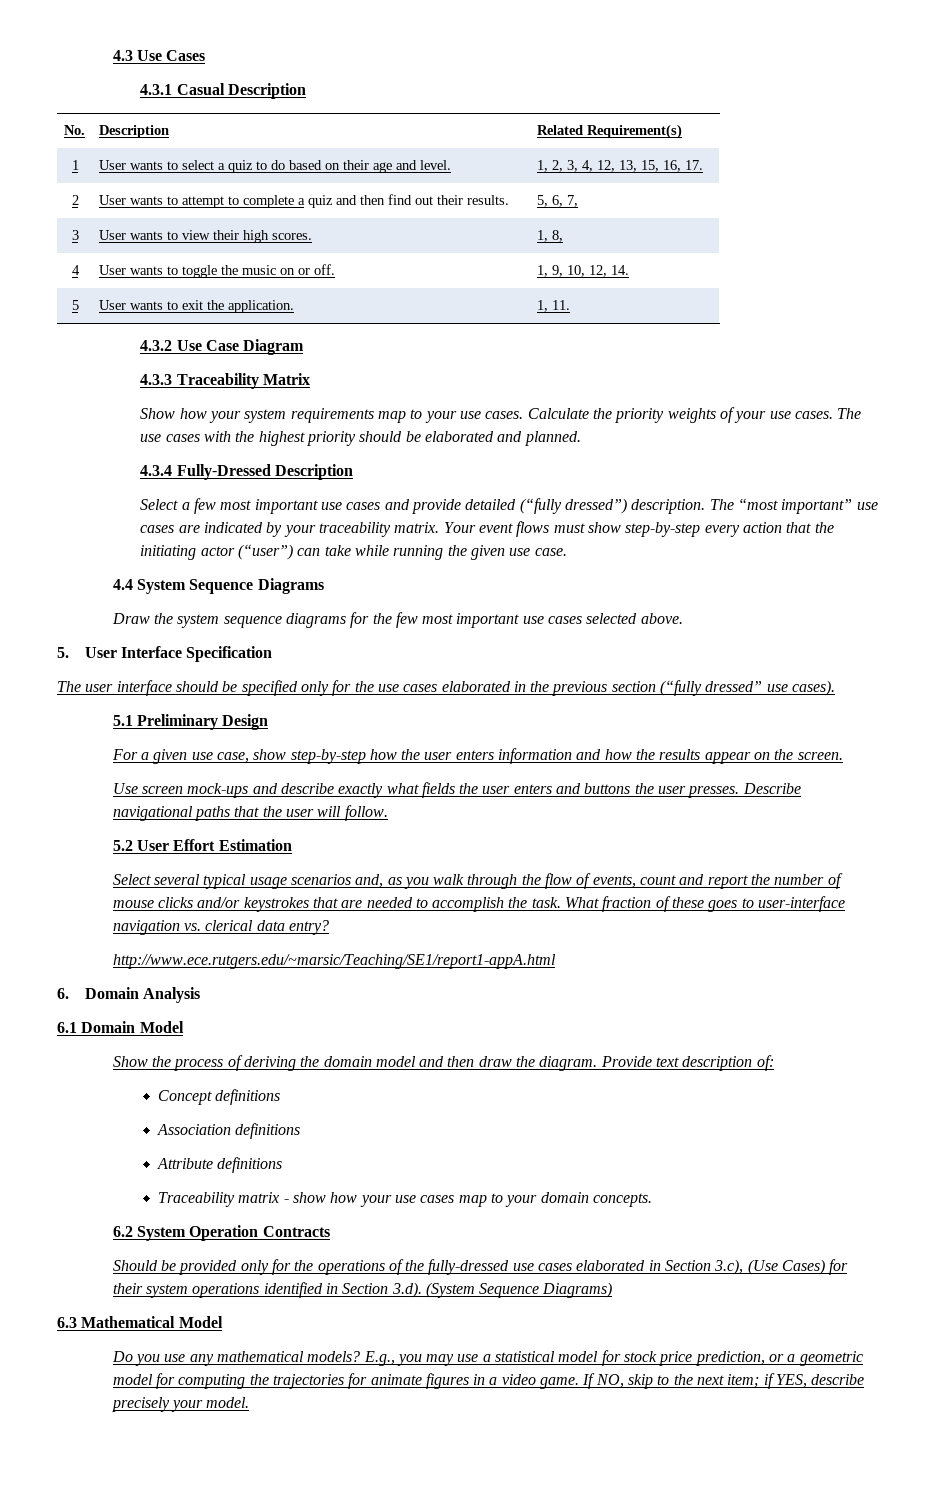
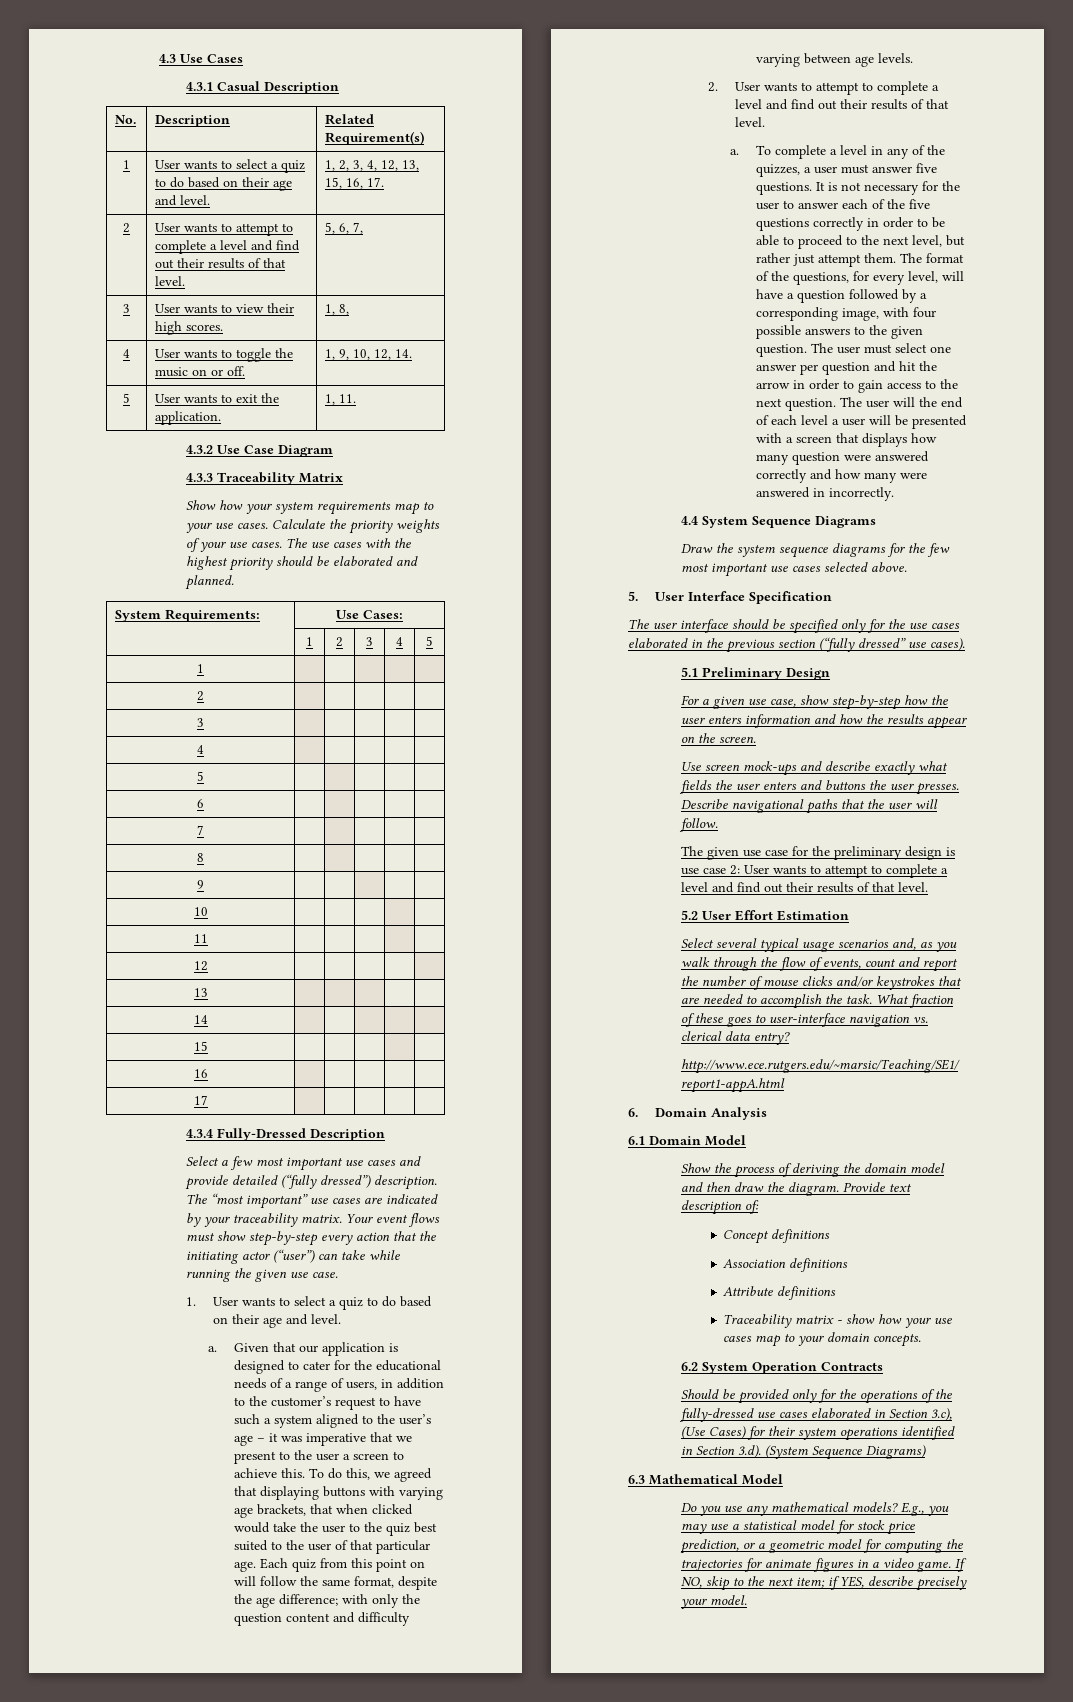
[307,194,509,208] quiz and then find out their results. -> [220,240,301,251] [155,258,287,269] [155,276,186,286] level and find out their results of that level.
(581, 438) none -> [115,609,261,622] [336,610,403,619] [306,637,313,646] [336,637,343,647] [366,637,373,646] [396,637,403,646] [426,636,433,646] [197,664,204,673] [197,691,204,701] [197,718,204,727] [197,745,204,754] [197,771,204,781] [197,799,204,808] [197,825,204,835] [197,853,204,862] [197,880,204,889] [193,907,208,916] [193,934,208,943] [193,961,208,971] [193,988,208,997] [193,1015,208,1024] [193,1041,208,1051] [193,1069,208,1078] [193,1095,208,1105] // System Requirements: | Use Cases: // | 1 | 2 | 3 | 4 | 5 // 1 | | | | | // 2 | | | | | // 3 | | | | | // 4 | | | | | // 5 | | | | | // 6 | | | | | // 7 | | | | | // 8 | | | | | // 9 | | | | | // 10 | | | | | // 11 | | | | | // 12 | | | | | // 13 | | | | | // 14 | | | | | // 15 | | | | | // 16 | | | | | // 17 | | | | |
(567, 552) none -> [186,1296,432,1310] [212,1314,341,1328] [207,1342,399,1356] [234,1360,442,1374] [234,1378,445,1392] [234,1396,422,1410] [234,1414,432,1428] [234,1432,413,1446] [234,1450,405,1464] [234,1468,433,1482] [234,1486,444,1500] [234,1504,414,1518] [234,1522,438,1536] [234,1540,431,1554] [234,1558,426,1572] [234,1576,438,1590] [234,1594,421,1608] [234,1612,411,1626] [756,53,914,67] [708,81,939,95] [734,99,949,110] [734,117,765,127] [729,145,946,159] [756,163,938,177] [756,181,961,195] [756,199,931,210] [756,217,946,231] [756,235,966,249] [756,253,965,267] [756,271,965,285] [756,289,928,303] [756,307,937,321] [756,325,924,339] [756,343,952,357] [756,361,938,375] [756,379,959,393] [756,397,964,411] [756,415,968,429] [756,433,938,447] [756,451,930,465] [756,469,928,483] [756,487,895,501] // 1. User wants to select a quiz to do based on their age and level. // a. Given that our application is designed to cater for the educational needs of a range of users, in addition to the customer’s request to have such a system aligned to the user’s age – it was imperative that we present to the user a screen to achieve this. To do this, we agreed that displaying buttons with varying age brackets, that when clicked would take the user to the quiz best suited to the user of that particular age. Each quiz from this point on will follow the same format, despite the age difference; with only the question content and difficulty varying between age levels. // 2. User wants to attempt to complete a level and find out their results of that level. // a. To complete a level in any of the quizzes, a user must answer five questions. It is not necessary for the user to answer each of the five questions correctly in order to be able to proceed to the next level, but rather just attempt them. The format of the questions, for every level, will have a question followed by a corresponding image, with four possible answers to the given question. The user must select one answer per question and hit the arrow in order to gain access to the next question. The user will the end of each level a user will be presented with a screen that displays how many question were answered correctly and how many were answered in incorrectly.
(388, 813) none -> [681,846,956,860] [681,864,949,878] [681,882,929,893] // The given use case for the preliminary design is use case 2: User wants to attempt to complete a level and find out their results of that level.

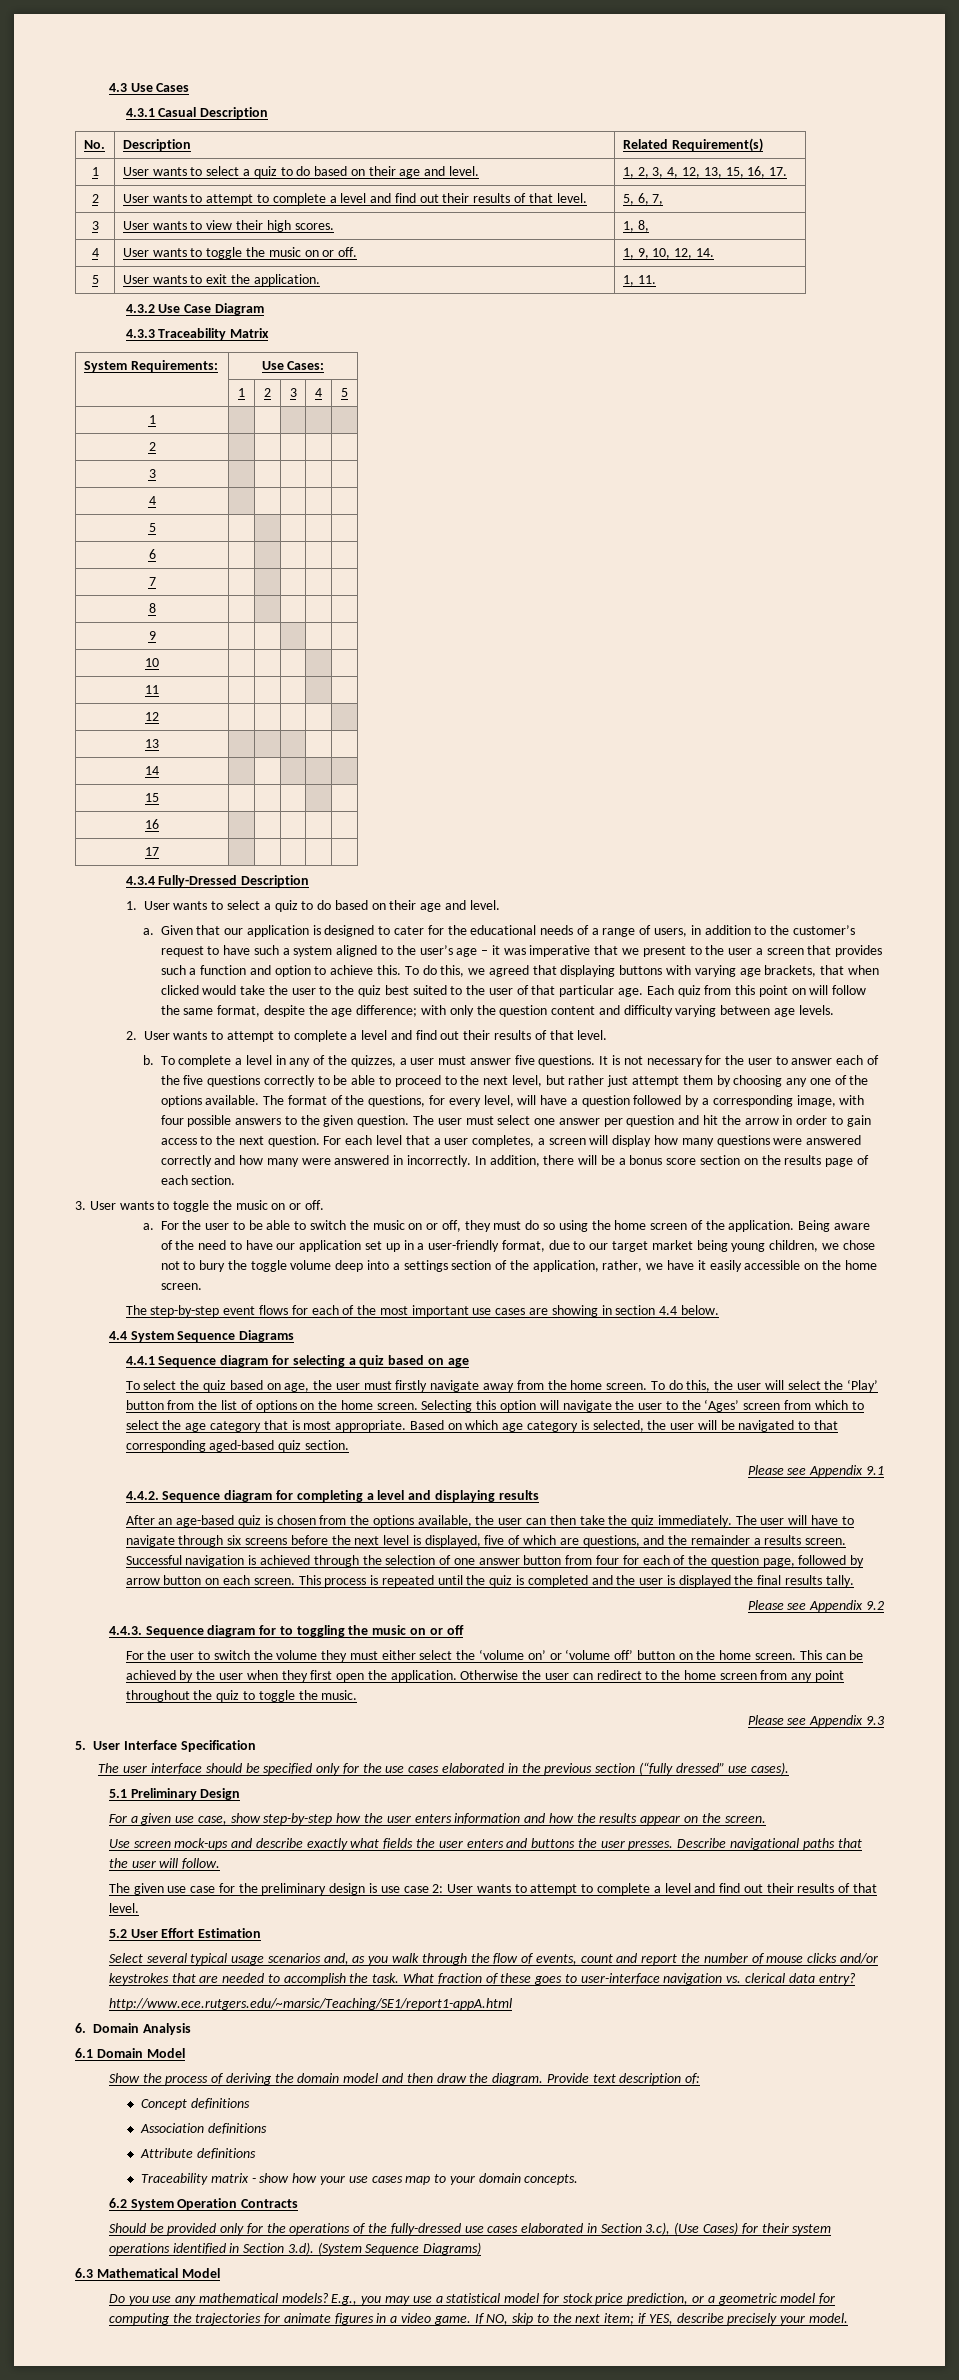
[186,500,435,515] [186,519,441,534] [186,538,412,552] [186,556,419,571] [185,575,235,590] // Show how your system requirements map to your use cases. Calculate the priority weights of your use cases. The use cases with the highest priority should be elaborated and planned. -> (270, 333) none
[186,1156,422,1171] [185,1174,438,1190] [186,1193,439,1209] [186,1213,441,1227] [186,1231,437,1246] [186,1249,401,1264] [186,1268,339,1282] // Select a few most important use cases and provide detailed (“fully dressed”) description. The “most important” use cases are indicated by your traceability matrix. Your event flows must show step-by-step every action that the initiating actor (“user”) can take while running the given use case. -> (310, 881) none
(390, 1456) none -> [807,945,883,957] [160,965,311,977] that provides such a function and option
[729,149,739,155] a. -> [142,1055,154,1065] b.
[867,217,914,228] in order -> (315, 1081) none
[864,253,897,263] them. -> [682,1075,869,1087] [160,1095,260,1107] them by choosing any one of the options available.
[840,397,964,408] [756,415,770,425] The user will the end of -> [323,1136,342,1145] For
[832,415,968,429] [756,433,938,447] [756,452,841,465] a user will be presented with a screen that displays how many question -> [405,1135,770,1147] that a user completes, a screen will display how many questions
[681,516,877,528] [681,543,951,558] [681,562,908,577] // 4.4 System Sequence Diagrams // Draw the system sequence diagrams for the few most important use cases selected above. -> [474,1155,869,1167] [160,1175,236,1185] [75,1200,325,1212] [142,1220,871,1232] [160,1240,875,1252] [160,1260,877,1272] [160,1283,202,1290] [125,1305,719,1317] [108,1330,295,1342] [125,1355,469,1367] [125,1379,879,1392] [125,1399,864,1412] [125,1420,839,1432] [125,1440,349,1452] [747,1465,884,1477] [125,1490,539,1502] [125,1515,854,1527] [125,1535,847,1547] [125,1555,865,1567] [125,1575,854,1587] [747,1600,884,1612] [108,1625,464,1637] [125,1649,864,1662] [125,1670,845,1682] [125,1690,358,1702] [747,1715,885,1727] In addition, there will be a bonus score section on the results page of each section. // 3. User wants to toggle the music on or off. // a. For the user to be able to switch the music on or off, they must do so using the home screen of the application. Being aware of the need to have our application set up in a user-friendly format, due to our target market being young children, we chose not to bury the toggle volume deep into a settings section of the application, rather, we have it easily accessible on the home screen. // The step-by-step event flows for each of the most important use cases are showing in section 4.4 below. // 4.4 System Sequence Diagrams // 4.4.1 Sequence diagram for selecting a quiz based on age // To select the quiz based on age, the user must firstly navigate away from the home screen. To do this, the user will select the ‘Play’ button from the list of options on the home screen. Selecting this option will navigate the user to the ‘Ages’ screen from which to select the age category that is most appropriate. Based on which age category is selected, the user will be navigated to that corresponding aged-based quiz section. // Please see Appendix 9.1 // 4.4.2. Sequence diagram for completing a level and displaying results // After an age-based quiz is chosen from the options available, the user can then take the quiz immediately. The user will have to navigate through six screens before the next level is displayed, five of which are questions, and the remainder a results screen. Successful navigation is achieved through the selection of one answer button from four for each of the question page, followed by arrow button on each screen. This process is repeated until the quiz is completed and the user is displayed the final results tally. // Please see Appendix 9.2 // 4.4.3. Sequence diagram for to toggling the music on or off // For the user to switch the volume they must either select the ‘volume on’ or ‘volume off’ button on the home screen. This can be achieved by the user when they first open the application. Otherwise the user can redirect to the home screen from any point throughout the quiz to toggle the music. // Please see Appendix 9.3

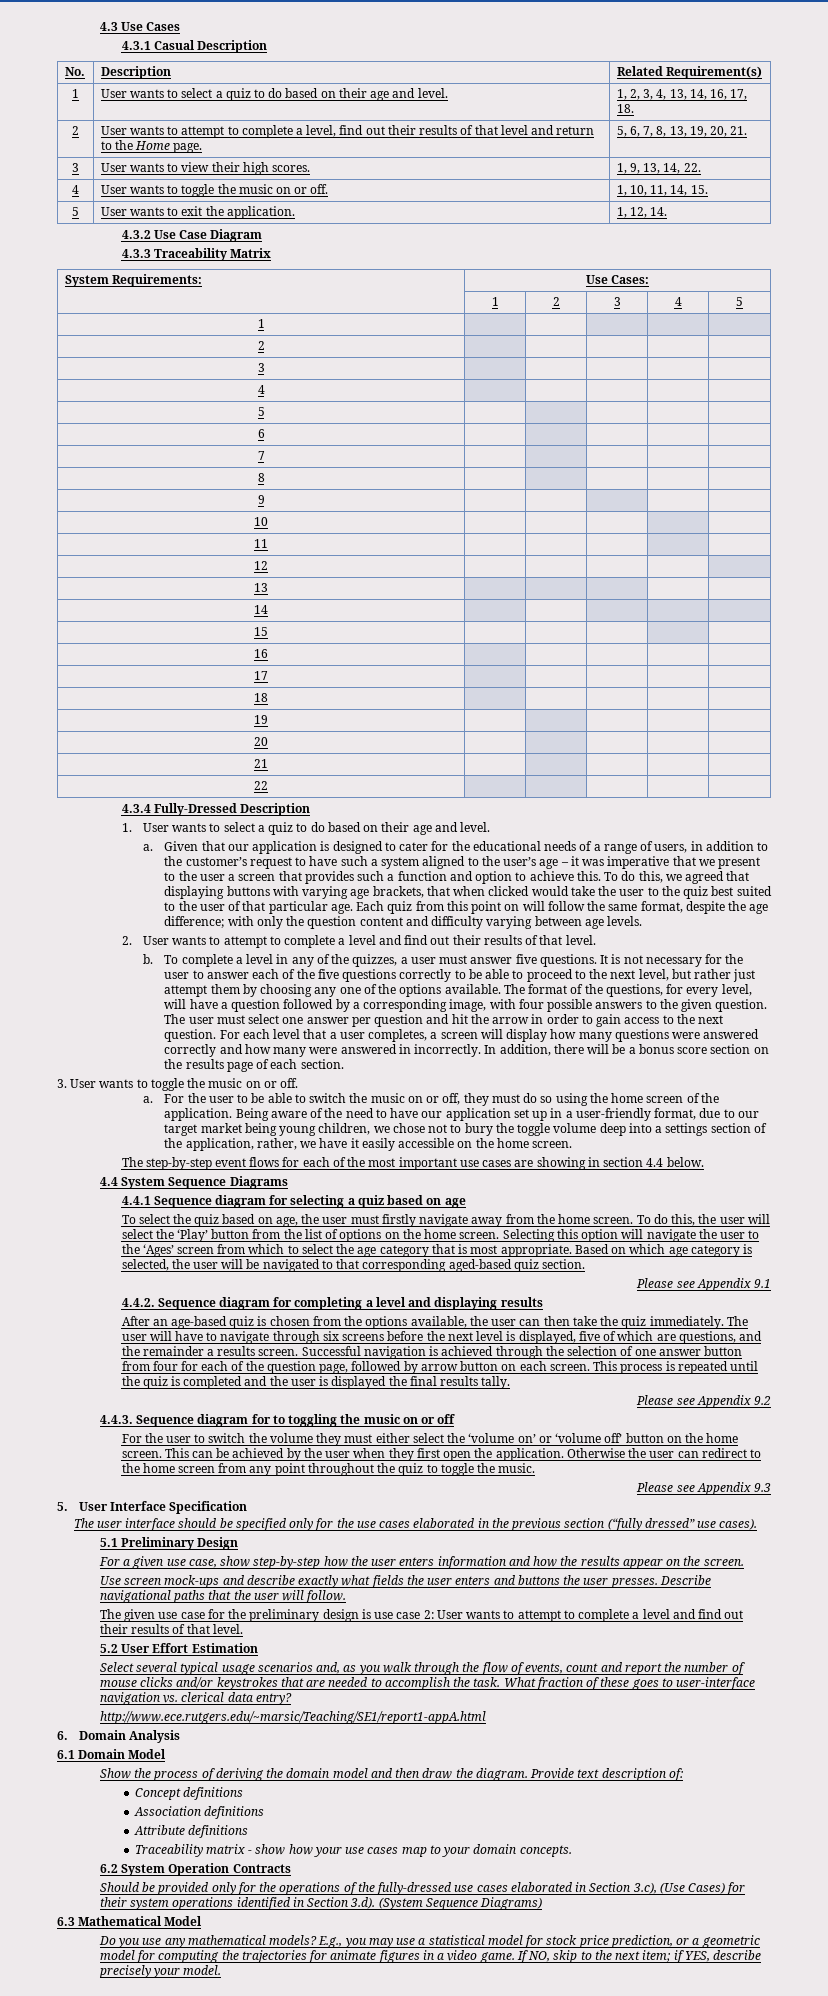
[682,166,788,178] 12, 13, 15, 16, 17. -> [669,89,748,100] [616,104,634,113] 13, 14, 16, 17, 18.
[340,193,587,203] [622,193,664,205] level and find out their results of that level. | 5, 6, 7, -> [306,125,595,137] [100,140,203,153] [616,126,748,137] level, find out their results of that level and return to the Home page. | 5, 6, 7, 8, 13, 19, 20, 21.
[637,220,649,232] 8, -> [629,163,701,174] 9, 13, 14, 22.
[637,248,715,259] 9, 10, 12, 14. -> [629,185,708,196] 10, 11, 14, 15.
[637,275,656,284] 11. -> [629,207,668,218] 12, 14.
(159, 851) none -> [254,693,268,702] [254,715,268,724] [254,737,268,746] [254,759,268,768] [254,781,268,790] // 18 | | | | | // 19 | | | | | // 20 | | | | | // 21 | | | | | // 22 | | | | |

